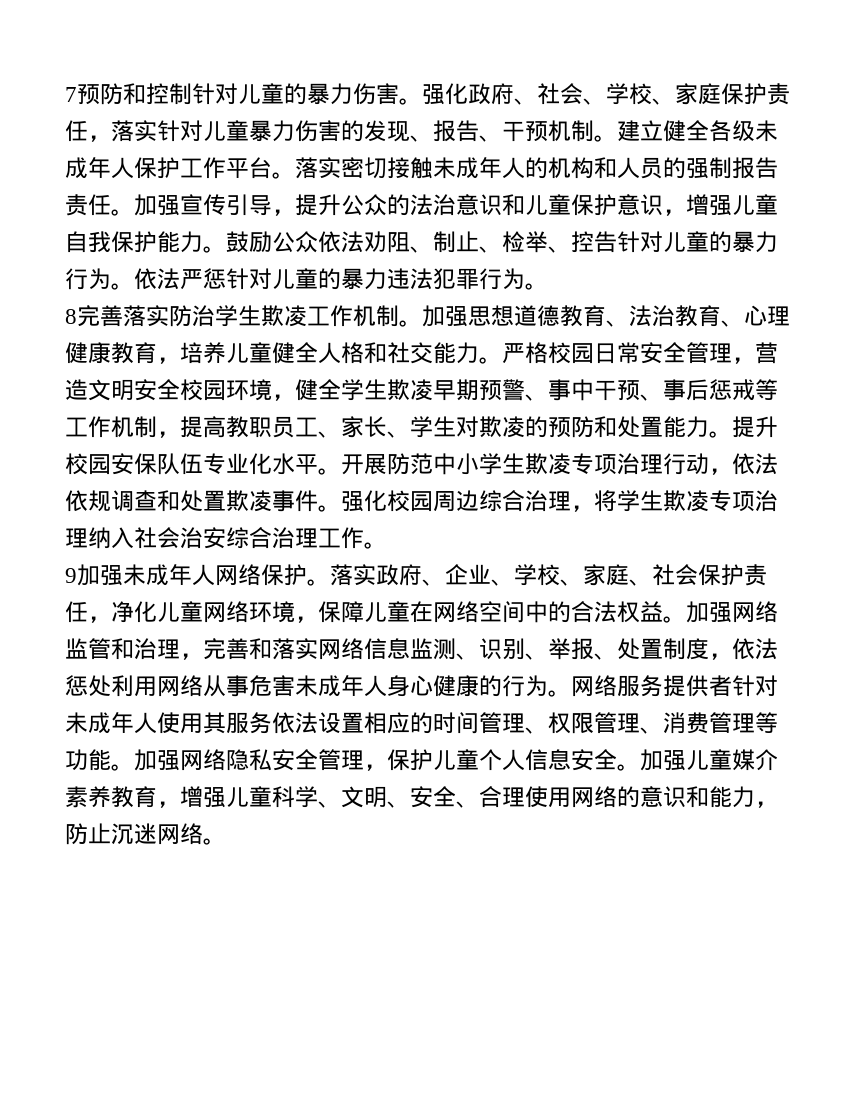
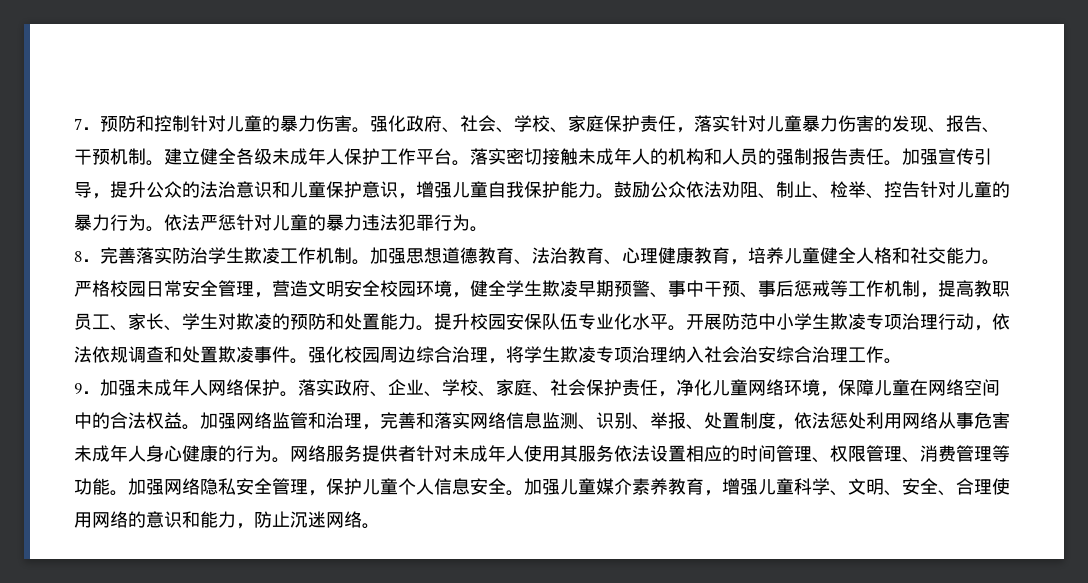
(77, 94) none -> [82,127,100,130] ．
(77, 316) none -> [82,259,100,262] ．
(77, 575) none -> [82,391,100,394] ．

